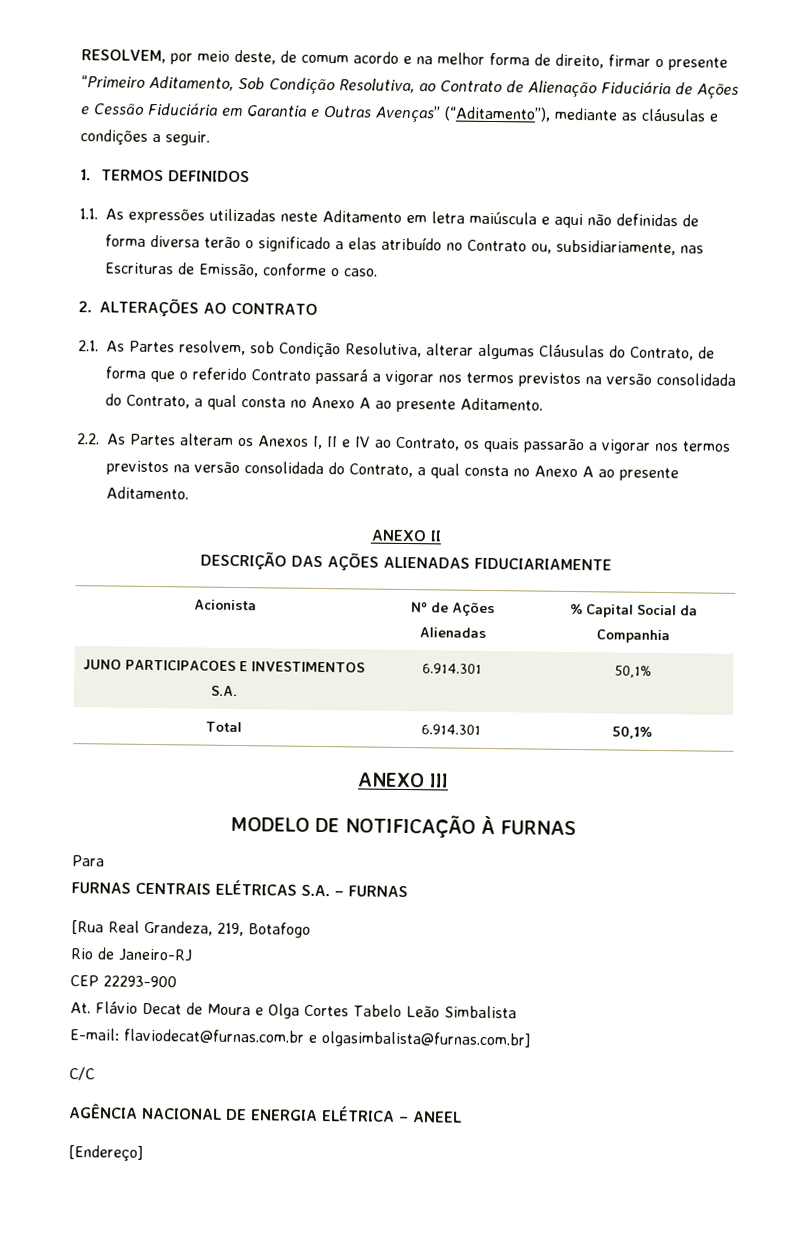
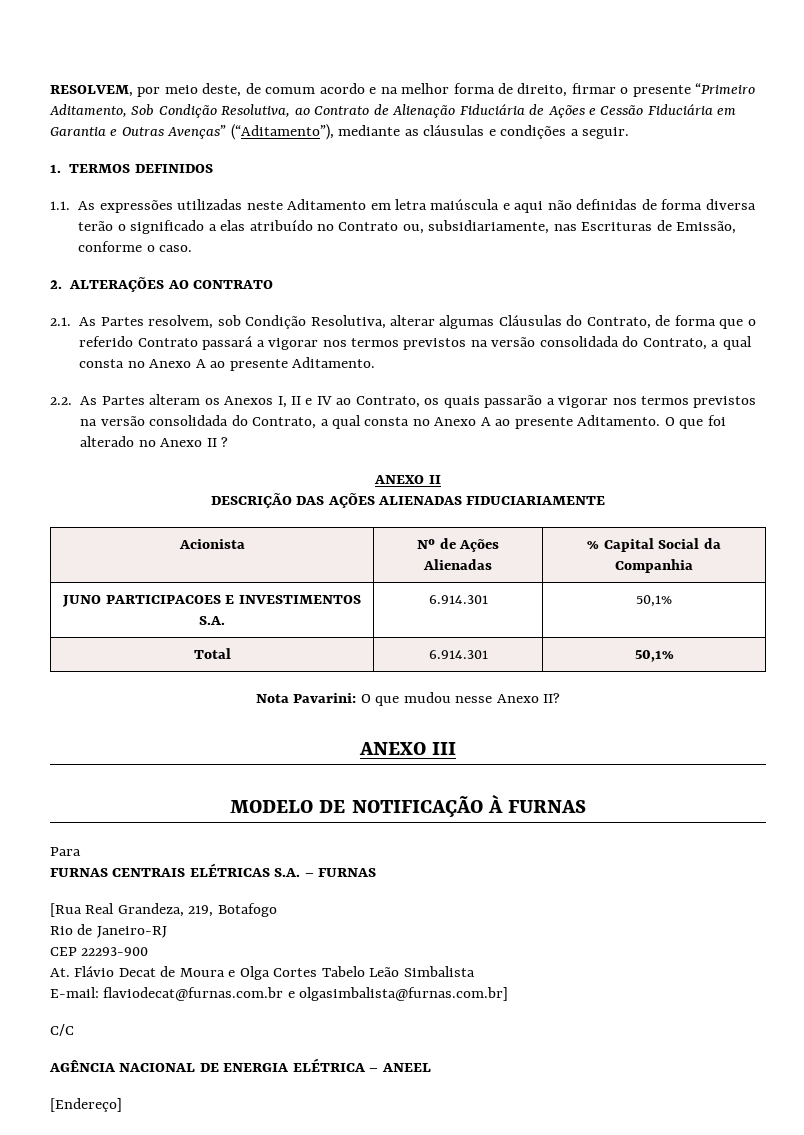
(189, 493) none -> [664,415,726,429] [80,436,229,447] O que foi alterado no Anexo II ?
(652, 732) none -> [255,692,561,706] // Nota Pavarini: O que mudou nesse Anexo II?

